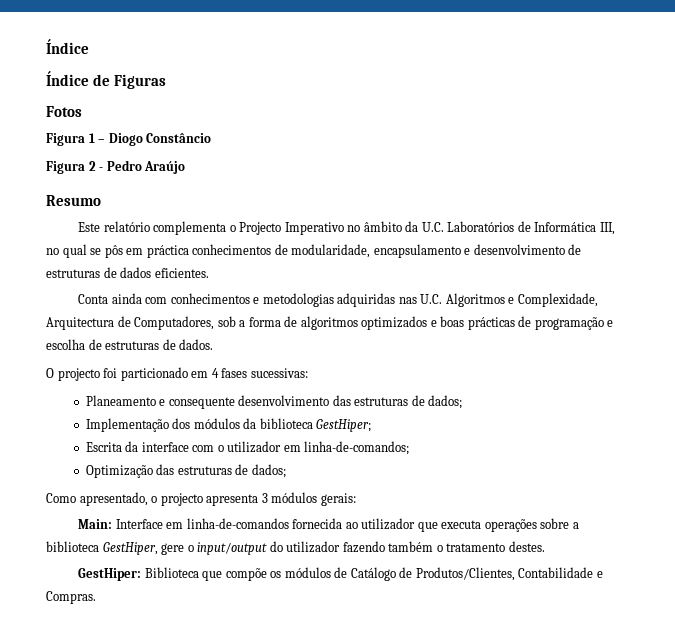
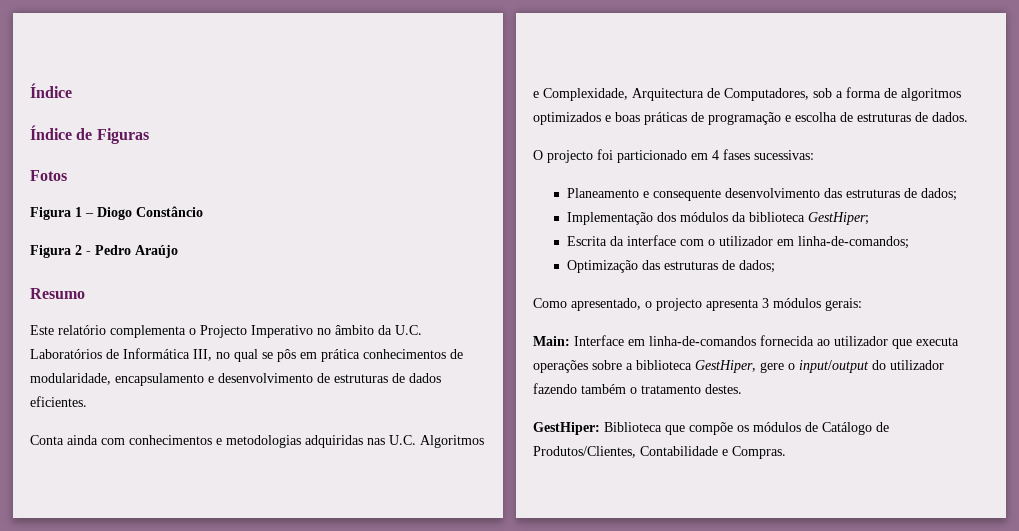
[146,245,189,258] práctica -> [321,349,360,362] prática
[467,317,515,330] prácticas -> [644,112,687,125] práticas

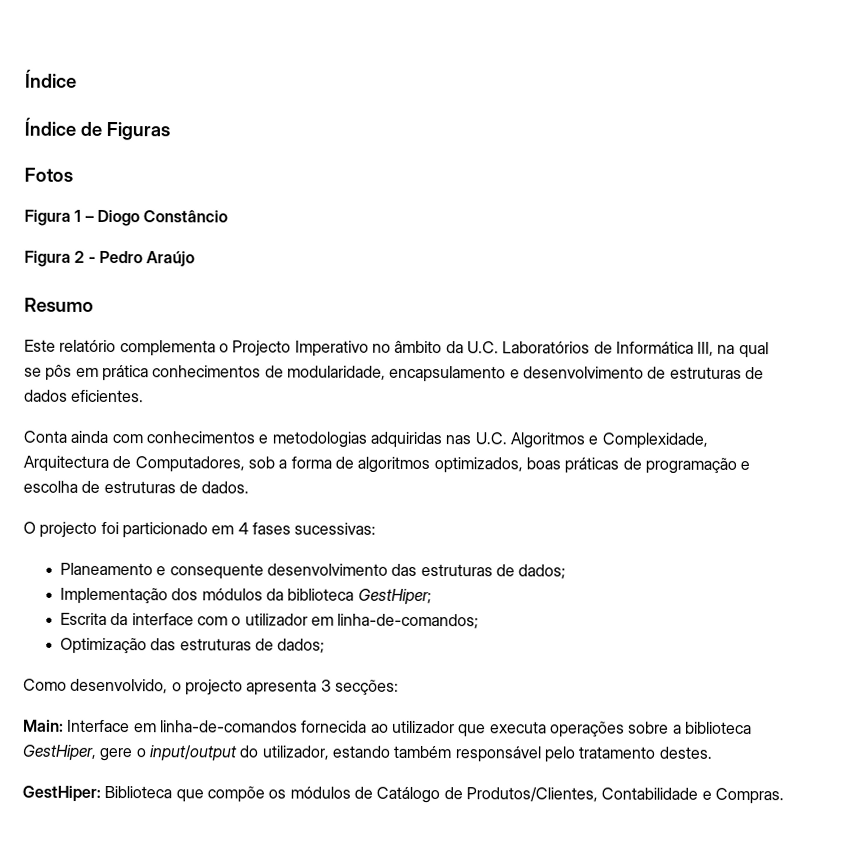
[216,352,230,359] no -> [717,344,736,354] na
[533,112,611,125] optimizados e -> [433,457,523,474] optimizados,
[571,298,641,311] apresentado, -> [70,678,169,694] desenvolvido,
[773,298,862,311] módulos gerais: -> [334,679,399,695] secções:
[890,360,944,370] [533,383,637,394] utilizador fazendo também o -> [261,745,575,763] utilizador, estando também responsável pelo

